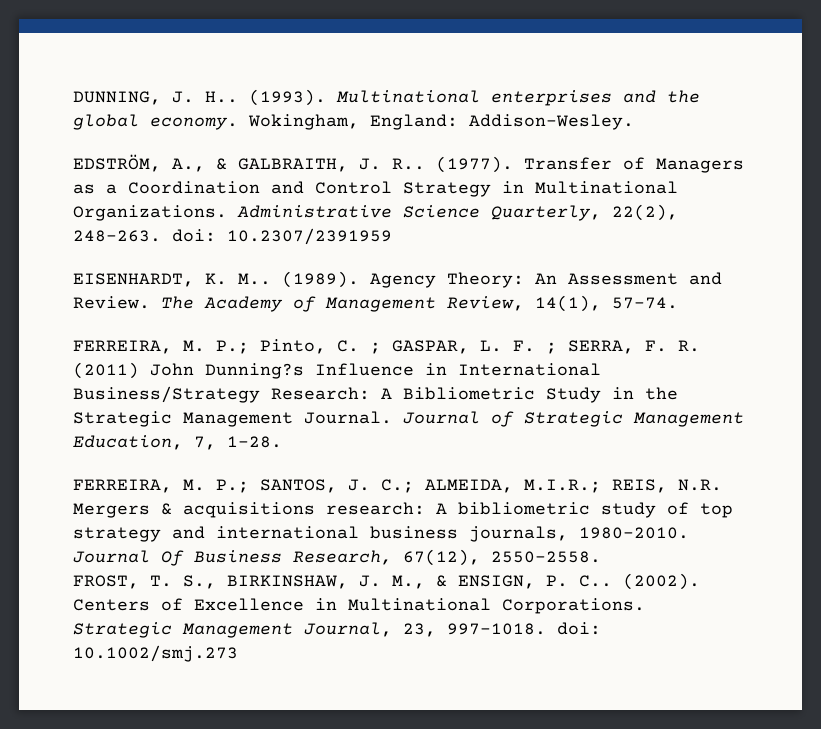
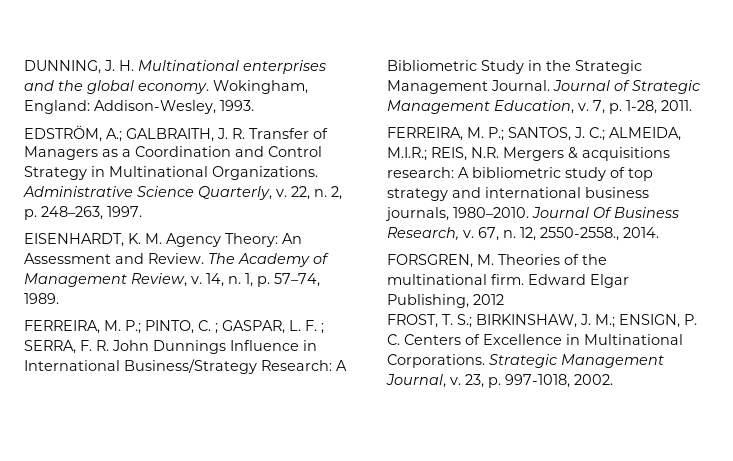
[205,89,326,106] H.. (1993). -> [119,60,134,71] H.
[469,114,634,130] Addison-Wesley. -> [94,100,254,114] Addison-Wesley, 1993.
[172,156,513,173] A., & GALBRAITH, J. R.. (1977). -> [106,128,245,142] A.; GALBRAITH, J. R.
[612,204,678,221] [73,228,392,245] 22(2), 248–263. doi: 10.2307/2391959 -> [276,186,342,200] [24,206,142,220] v. 22, n. 2, p. 248–263, 1997.
[238,271,359,288] M.. (1989). -> [145,233,162,244] M.
[535,295,678,312] [73,339,326,354] 14(1), 57–74. // FERREIRA, M. P.; Pinto, -> [191,273,320,287] [24,293,59,304] [24,320,194,334] v. 14, n. 1, p. 57–74, 1989. // FERREIRA, M. P.; PINTO,
[73,362,304,379] (2011) John Dunning?s -> [112,340,226,354] John Dunnings
[194,436,282,450] 7, 1-28. -> [578,100,692,114] v. 7, p. 1-28, 2011.
[403,549,601,566] 67(12), 2550-2558. -> [463,227,659,241] [387,254,607,268] [387,274,629,288] [387,294,504,308] v. 67, n. 12, 2550-2558., 2014. // FORSGREN, M. Theories of the multinational firm. Edward Elgar Publishing, 2012
[183,575,216,589] S., -> [457,314,472,328] S.;
[392,573,700,590] M., & ENSIGN, P. C.. (2002). -> [595,314,697,328] [387,334,400,345] M.; ENSIGN, P. C.
[403,622,601,637] [73,645,238,662] 23, 997-1018. doi: 10.1002/smj.273 -> [450,374,613,388] v. 23, p. 997-1018, 2002.

